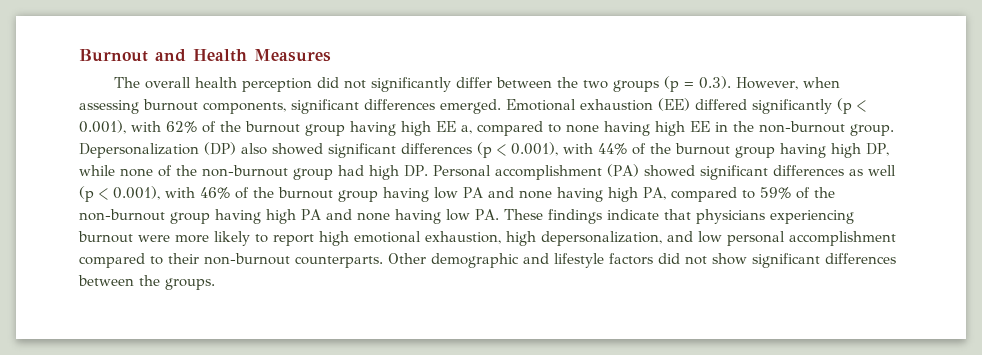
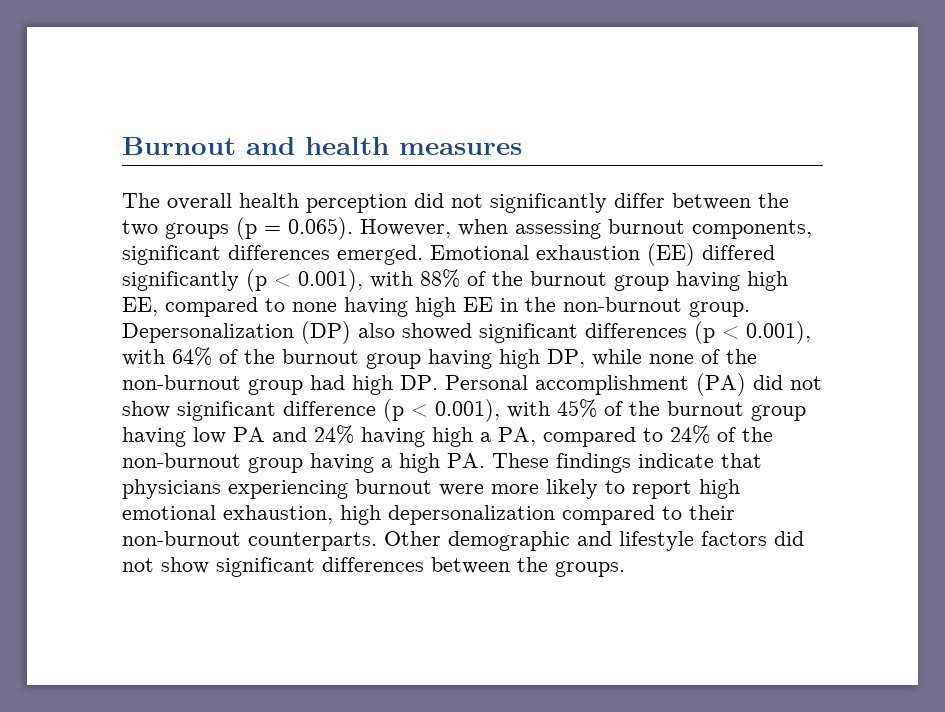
[193,49,331,62] Health Measures -> [305,137,522,155] health measures
[698,76,731,89] 0.3). -> [288,217,353,240] 0.065).
[166,121,472,136] 62% of the burnout group having high EE a, -> [420,269,788,291] [122,297,158,316] 88% of the burnout group having high EE,
[598,143,627,155] 44% -> [172,347,212,366] 64%
[643,165,896,180] [79,186,230,202] showed significant differences as well (p < 0.001), with 46% -> [753,375,822,390] [122,399,597,422] did not show significant difference (p < 0.001), with 45%
[487,187,638,202] and none having high -> [272,425,491,447] and 24% having high a
[759,187,791,199] 59% -> [670,425,710,444] 24%
[266,209,470,224] high PA and none having low -> [381,453,440,473] a high
[541,231,896,246] depersonalization, and low personal accomplishment -> [388,505,555,525] depersonalization

